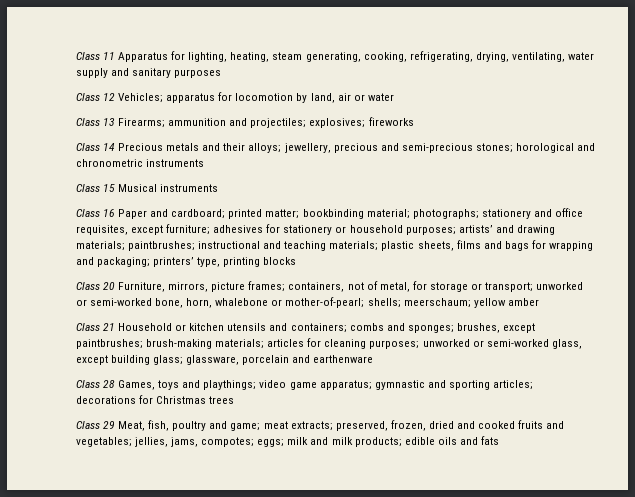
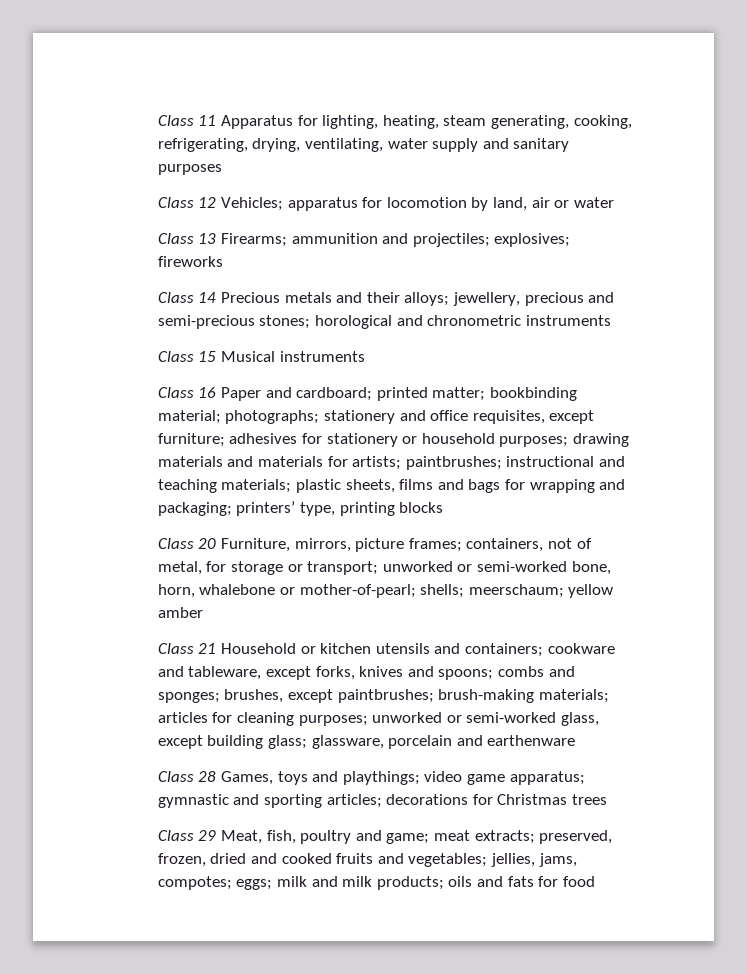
[458,225,555,235] [75,241,125,251] artists’ and drawing materials; -> [572,433,629,447] [157,456,402,470] drawing materials and materials for artists;
(347, 328) none -> [547,643,615,654] [157,666,494,680] cookware and tableware, except forks, knives and spoons;
[404,437,435,445] edible -> (444, 883) none
(500, 440) none -> [538,876,595,887] for food

